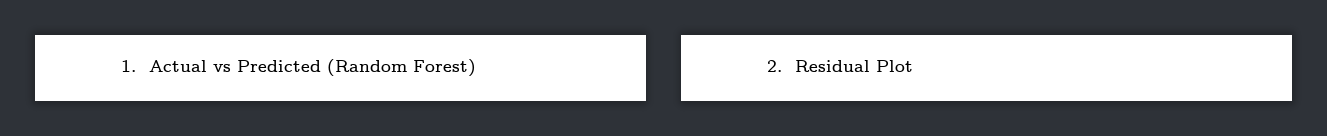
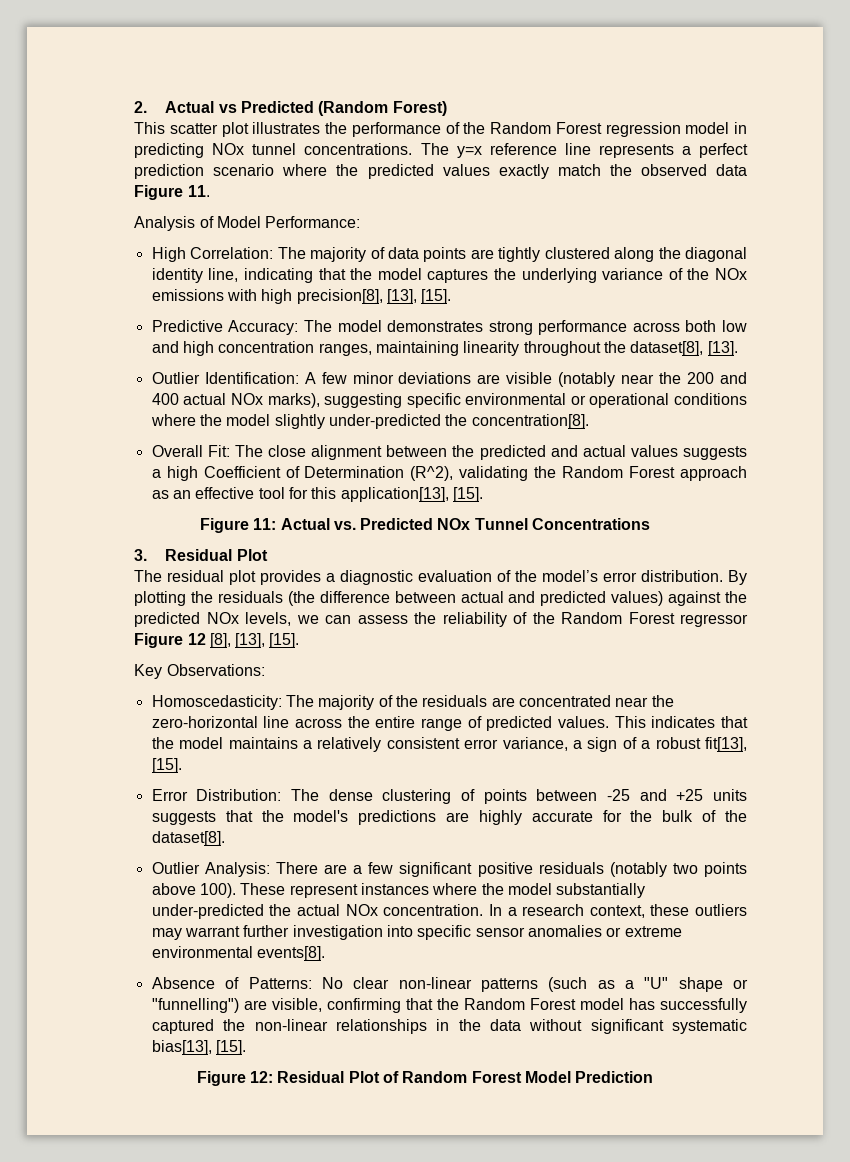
[121,60,137,72] 1. -> [134,101,148,113] 2.
[767,60,914,72] 2. Residual Plot -> [134,122,748,137] [134,143,749,158] [134,164,748,179] [134,185,210,200] [134,216,361,231] [151,247,747,262] [151,268,747,283] [151,289,452,304] [151,320,747,335] [151,341,738,356] [151,372,747,387] [151,393,747,408] [150,414,589,429] [151,445,747,460] [151,466,748,481] [151,487,484,502] [199,518,651,533] [134,549,268,561] [134,570,748,585] [134,591,747,606] [134,612,748,627] [134,633,300,648] [134,664,265,679] [151,695,674,710] [151,716,748,731] [151,737,747,752] [151,758,182,773] [151,789,747,804] [151,810,747,825] [151,831,225,846] [151,862,747,877] [151,883,646,898] [151,904,747,919] [151,925,682,940] [151,946,326,961] [151,977,748,992] [151,998,747,1013] [151,1019,747,1034] [151,1040,247,1055] [196,1071,654,1086] This scatter plot illustrates the performance of the Random Forest regression model in predicting NOx tunnel concentrations. The y=x reference line represents a perfect prediction scenario where the predicted values exactly match the observed data Figure 11. // Analysis of Model Performance: // High Correlation: The majority of data points are tightly clustered along the diagonal identity line, indicating that the model captures the underlying variance of the NOx emissions with high precision[8], [13], [15]. // Predictive Accuracy: The model demonstrates strong performance across both low and high concentration ranges, maintaining linearity throughout the dataset[8], [13]. // Outlier Identification: A few minor deviations are visible (notably near the 200 and 400 actual NOx marks), suggesting specific environmental or operational conditions where the model slightly under-predicted the concentration[8]. // Overall Fit: The close alignment between the predicted and actual values suggests a high Coefficient of Determination (R^2), validating the Random Forest approach as an effective tool for this application[13], [15]. // Figure 11: Actual vs. Predicted NOx Tunnel Concentrations // 3. Residual Plot // The residual plot provides a diagnostic evaluation of the model’s error distribution. By plotting the residuals (the difference between actual and predicted values) against the predicted NOx levels, we can assess the reliability of the Random Forest regressor Figure 12 [8], [13], [15]. // Key Observations: // Homoscedasticity: The majority of the residuals are concentrated near the zero-horizontal line across the entire range of predicted values. This indicates that the model maintains a relatively consistent error variance, a sign of a robust fit[13], [15]. // Error Distribution: The dense clustering of points between -25 and +25 units suggests that the model's predictions are highly accurate for the bulk of the dataset[8]. // Outlier Analysis: There are a few significant positive residuals (notably two points above 100). These represent instances where the model substantially under-predicted the actual NOx concentration. In a research context, these outliers may warrant further investigation into specific sensor anomalies or extreme environmental events[8]. // Absence of Patterns: No clear non-linear patterns (such as a "U" shape or "funnelling") are visible, confirming that the Random Forest model has successfully captured the non-linear relationships in the data without significant systematic bias[13], [15]. // Figure 12: Residual Plot of Random Forest Model Prediction

